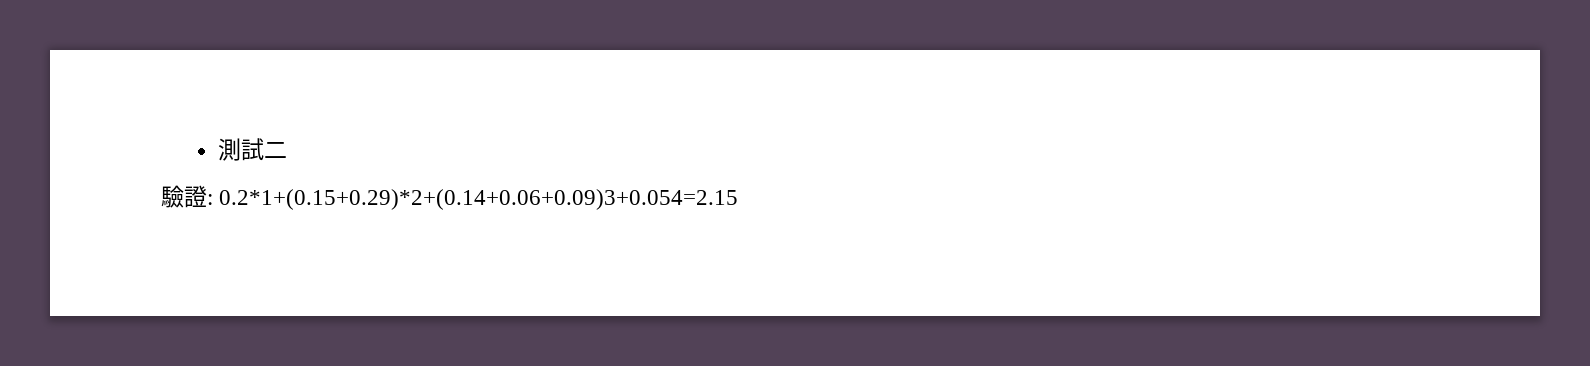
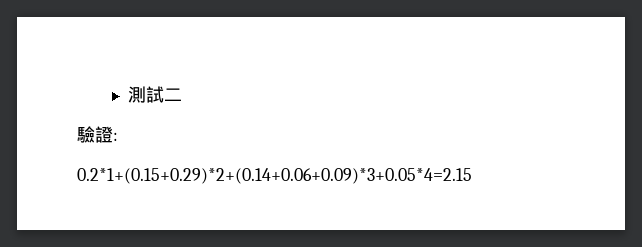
[219,189,739,210] 0.2*1+(0.15+0.29)*2+(0.14+0.06+0.09)3+0.054=2.15 -> [77,168,472,184] // 0.2*1+(0.15+0.29)*2+(0.14+0.06+0.09)*3+0.05*4=2.15

